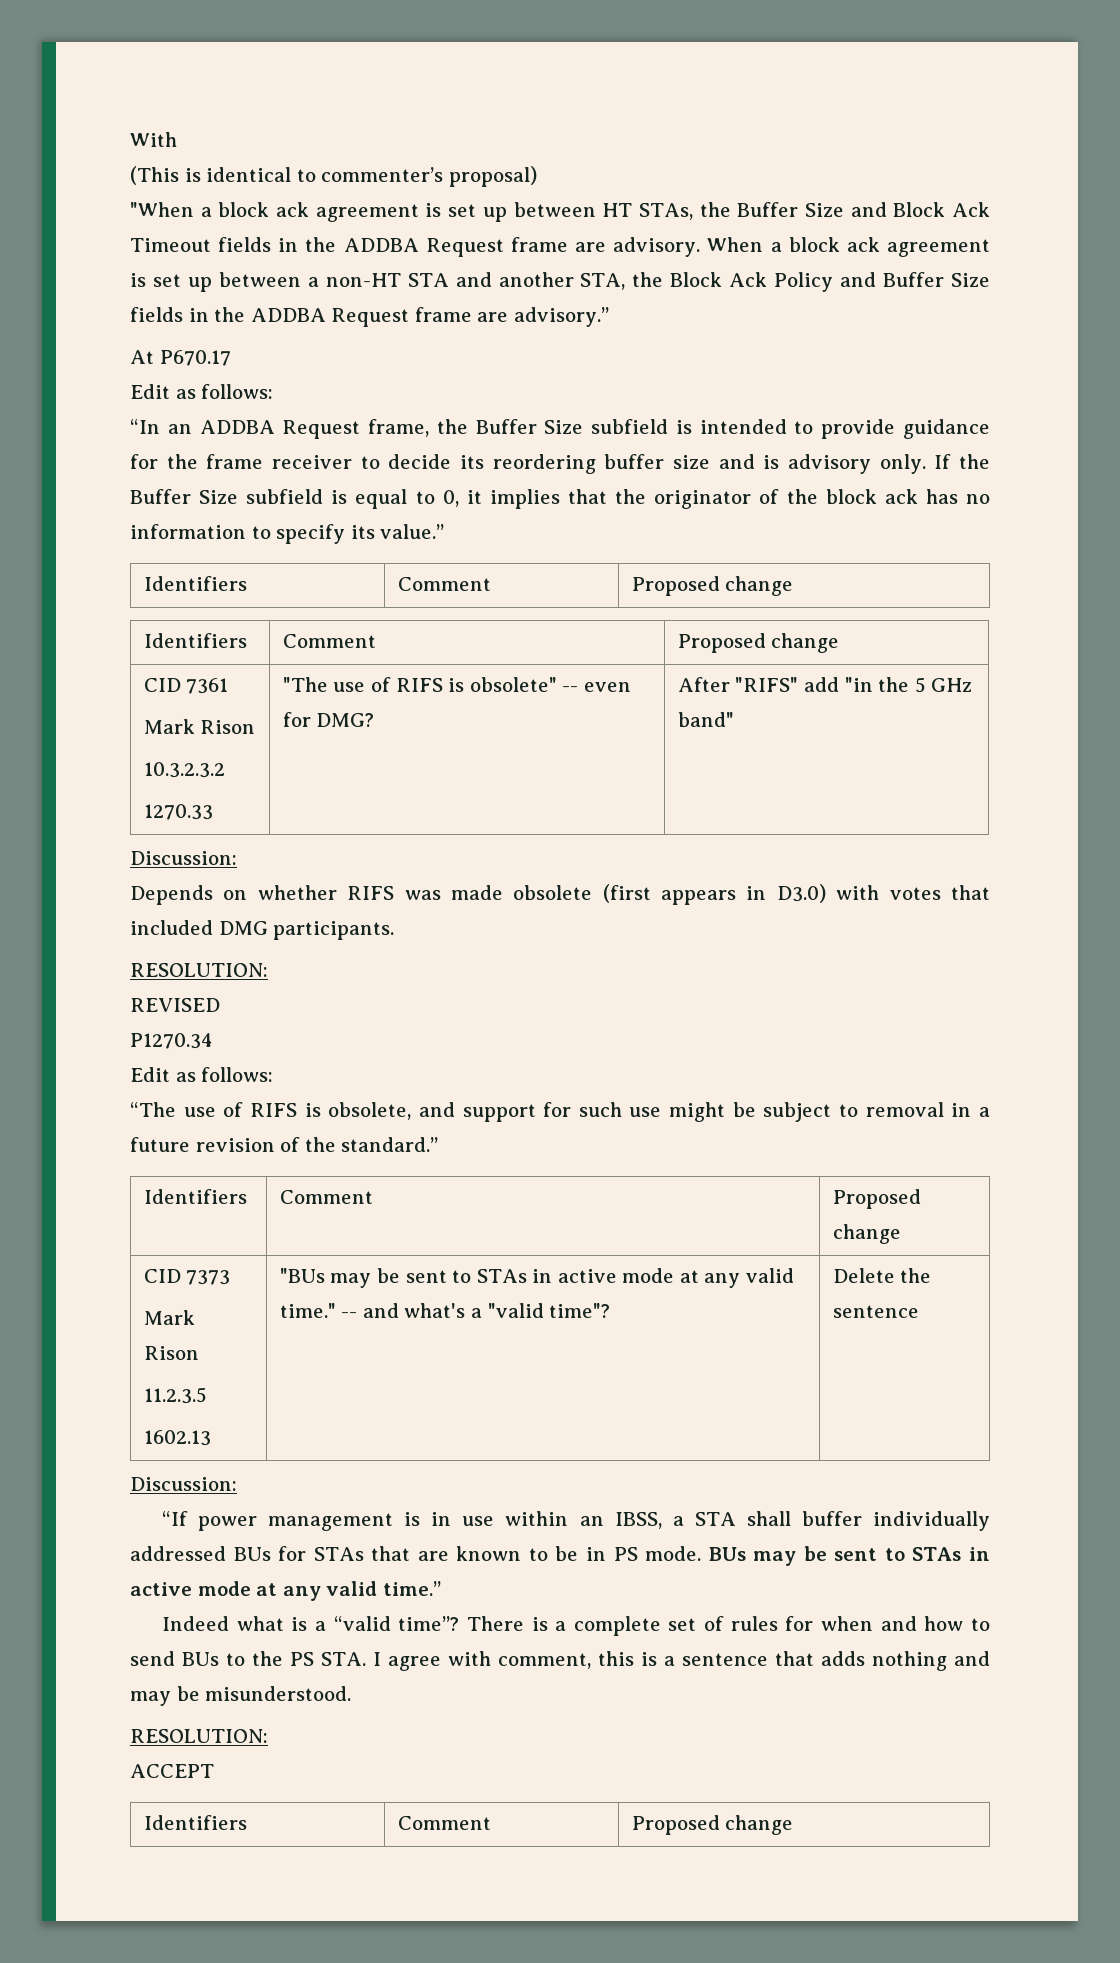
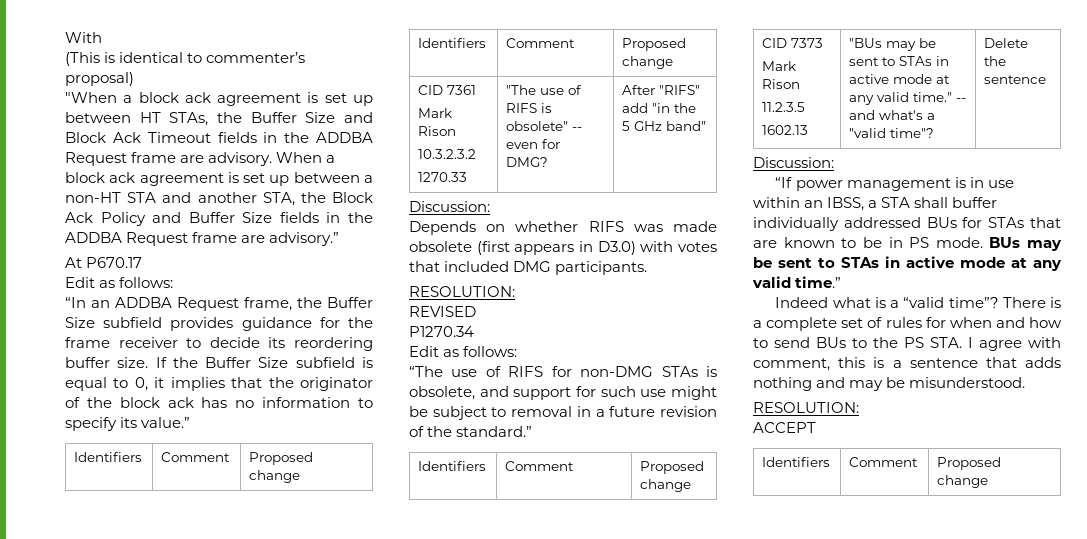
[675,419,896,439] is intended to provide -> [170,317,234,331] provides
[673,454,926,474] size and is advisory only. -> [117,357,149,368] size.
(297, 1110) none -> [551,366,698,377] for non-DMG STAs

